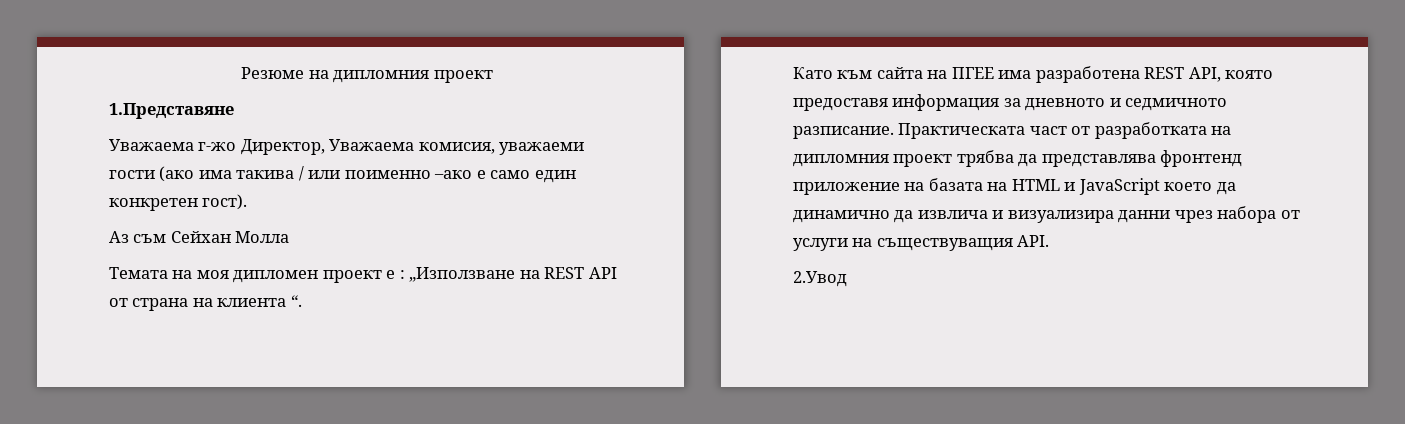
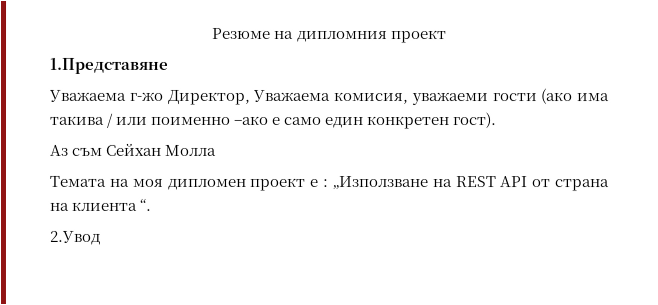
[793,66,1274,83] [793,94,1228,111] [793,122,1232,139] [793,150,1243,167] [793,178,1236,195] [793,206,1300,223] [793,235,1050,251] // Като към сайта на ПГЕЕ има разработена REST API, която предоставя информация за дневното и седмичното разписание. Практическата част от разработката на дипломния проект трябва да представлява фронтенд приложение на базата на HTML и JavaScript което да динамично да извлича и визуализира данни чрез набора от услуги на съществуващия API. -> (152, 204) none

